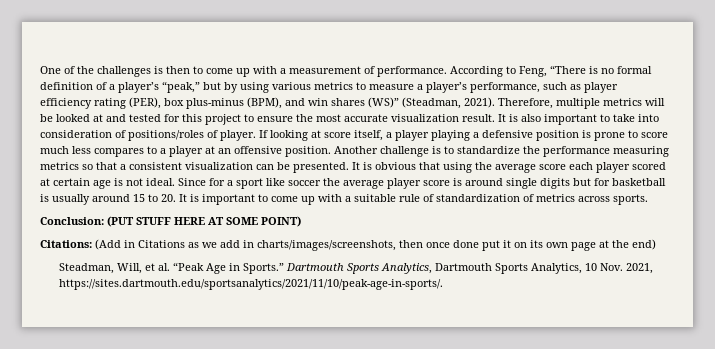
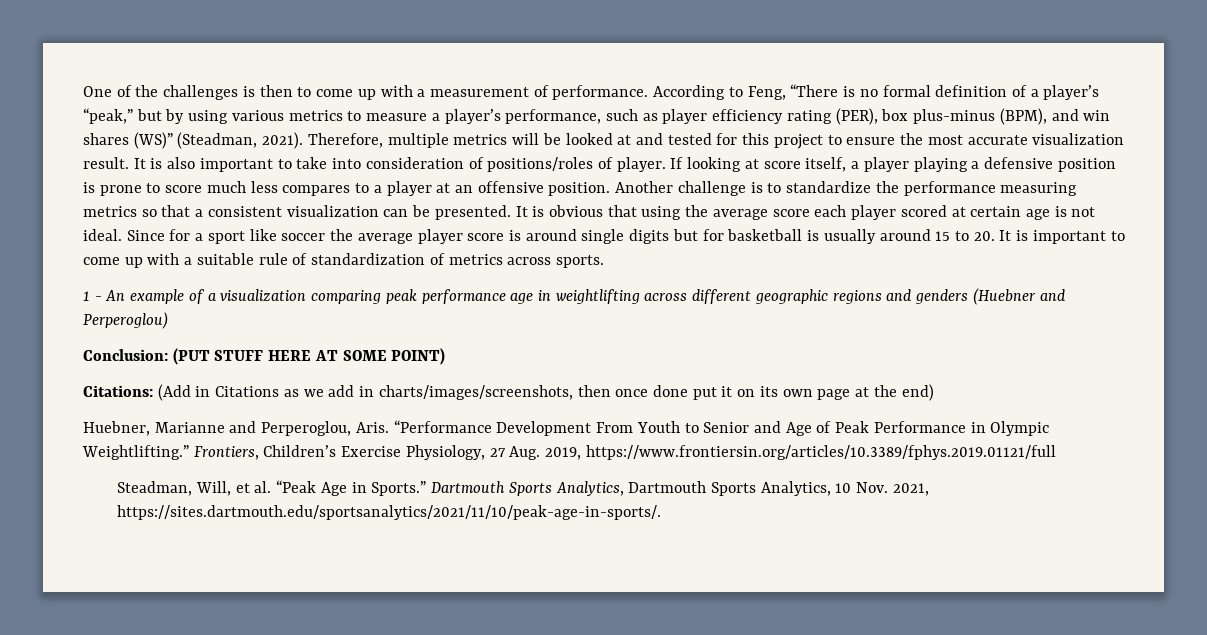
(648, 199) none -> [83,288,1066,305] [83,312,168,329] // 1 - An example of a visualization comparing peak performance age in weightlifting across different geographic regions and genders (Huebner and Perperoglou)
(656, 244) none -> [83,420,1050,436] [82,445,1056,460] // Huebner, Marianne and Perperoglou, Aris. “Performance Development From Youth to Senior and Age of Peak Performance in Olympic Weightlifting.” Frontiers, Children’s Exercise Physiology, 27 Aug. 2019, https://www.frontiersin.org/articles/10.3389/fphys.2019.01121/full

